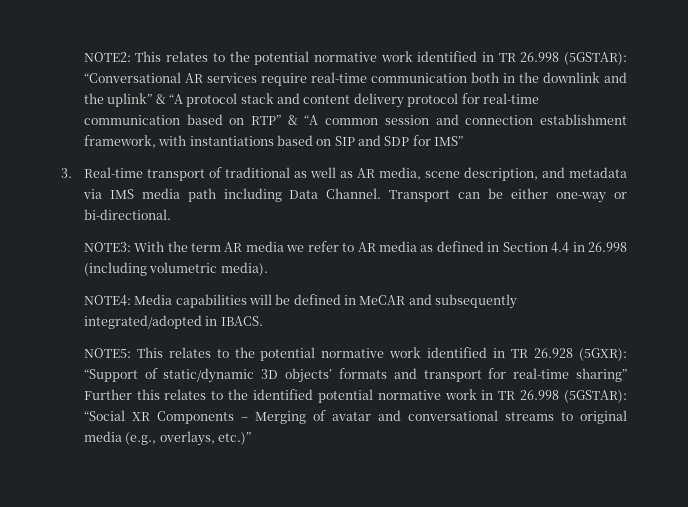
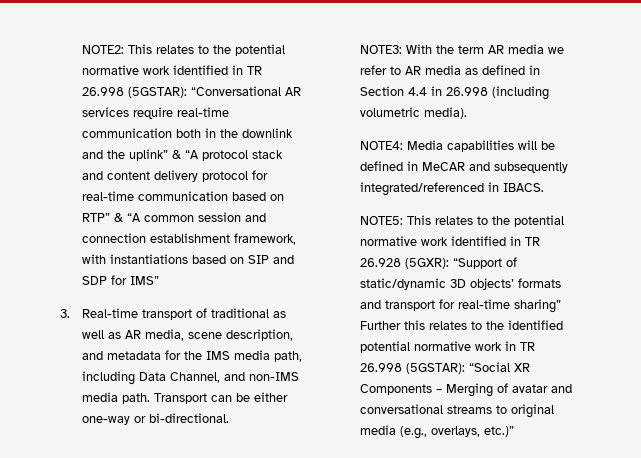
[82,189,102,199] via -> [165,350,203,360] for the
[187,188,216,202] path -> [274,351,303,362] path,
[326,188,382,199] Channel. -> [170,372,300,383] [82,392,151,404] Channel, and non-IMS media path.
[83,315,202,329] integrated/adopted -> [360,182,485,196] integrated/referenced

